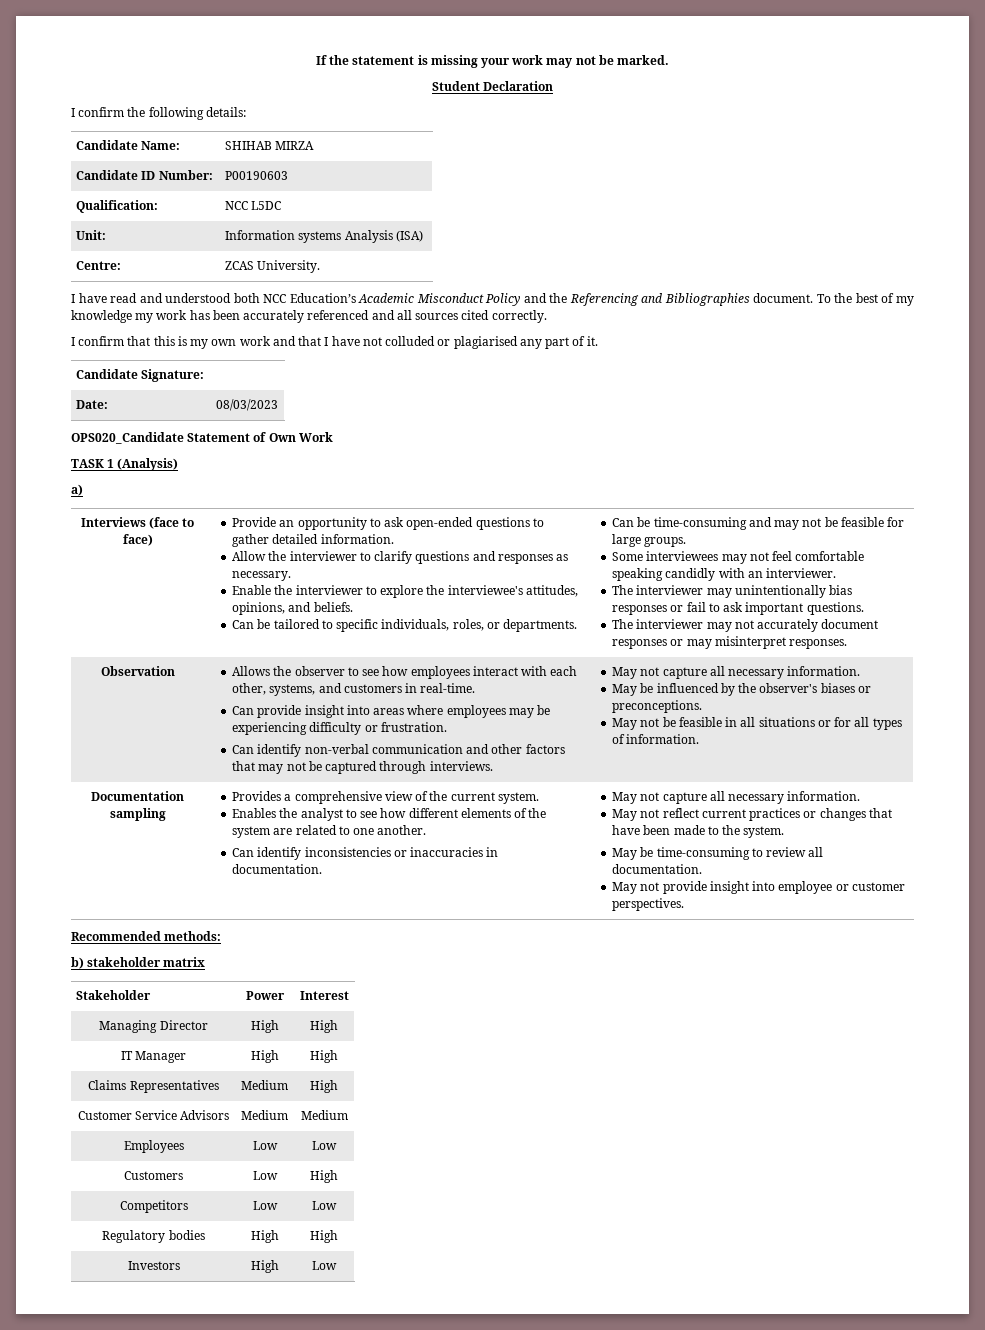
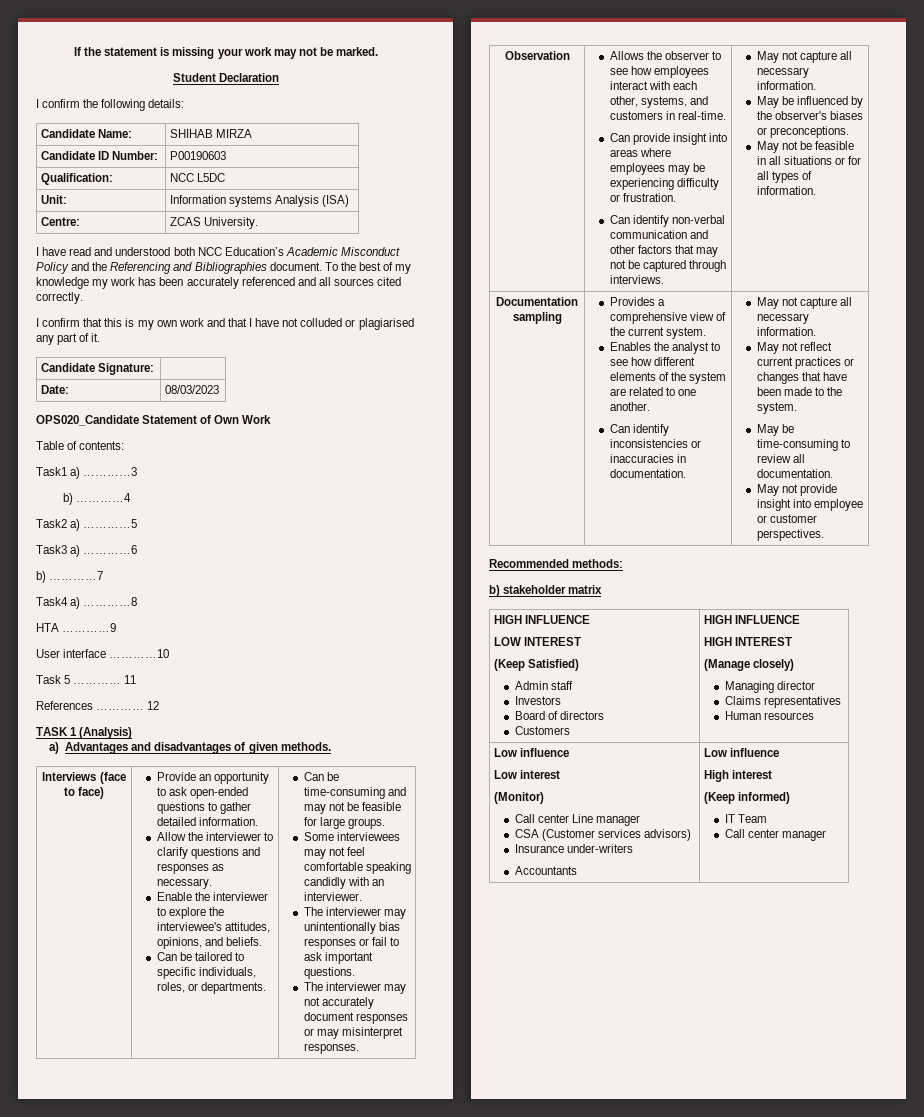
[71,458,179,471] [71,484,83,496] TASK 1 (Analysis) // a) -> [36,441,125,450] [36,467,138,479] [62,493,131,505] [36,519,138,531] [36,545,138,557] [36,571,104,583] [36,597,138,609] [36,623,117,632] [36,649,170,658] [36,675,137,684] [36,701,160,710] [36,727,133,739] [49,742,331,754] Table of contents: // Task1 a) …………3 // b) …………4 // Task2 a) …………5 // Task3 a) …………6 // b) …………7 // Task4 a) …………8 // HTA …………9 // User interface …………10 // Task 5 ………… 11 // References ………… 12 // TASK 1 (Analysis) // a) Advantages and disadvantages of given methods.
[76,990,152,1000] [245,991,285,1000] [299,991,349,1000] [99,1020,208,1033] [250,1020,279,1033] [310,1020,338,1033] [120,1051,187,1063] [250,1050,279,1063] [310,1050,338,1063] [88,1080,219,1093] [241,1080,288,1090] [310,1080,338,1093] [77,1110,230,1120] [241,1110,288,1120] [300,1110,348,1120] [123,1140,184,1153] [252,1141,278,1150] [312,1141,337,1150] [124,1171,183,1180] [252,1171,278,1180] [310,1170,338,1183] [119,1200,188,1213] [252,1201,278,1210] [312,1201,337,1210] [102,1230,205,1243] [250,1230,279,1243] [310,1230,338,1243] [127,1261,180,1270] [250,1260,279,1273] [312,1261,337,1270] Stakeholder | Power | Interest // Managing Director | High | High // IT Manager | High | High // Claims Representatives | Medium | High // Customer Service Advisors | Medium | Medium // Employees | Low | Low // Customers | Low | High // Competitors | Low | Low // Regulatory bodies | High | High // Investors | High | Low -> [493,615,591,624] [493,637,582,646] [493,659,580,671] [514,681,573,690] [514,696,561,705] [514,711,604,720] [514,726,570,735] [703,615,801,624] [703,637,793,646] [703,659,795,671] [724,681,815,693] [724,696,841,708] [724,711,814,720] [493,748,570,757] [493,770,561,779] [493,792,544,804] [514,814,640,826] [514,829,691,841] [514,844,633,853] [514,866,577,875] [703,748,780,757] [703,770,773,782] [703,792,791,804] [724,814,767,823] [724,829,826,841] HIGH INFLUENCE // LOW INTEREST // (Keep Satisfied) // Admin staff // Investors // Board of directors // Customers | HIGH INFLUENCE // HIGH INTEREST // (Manage closely) // Managing director // Claims representatives // Human resources // Low influence // Low interest // (Monitor) // Call center Line manager // CSA (Customer services advisors) // Insurance under-writers // Accountants | Low influence // High interest // (Keep informed) // IT Team // Call center manager

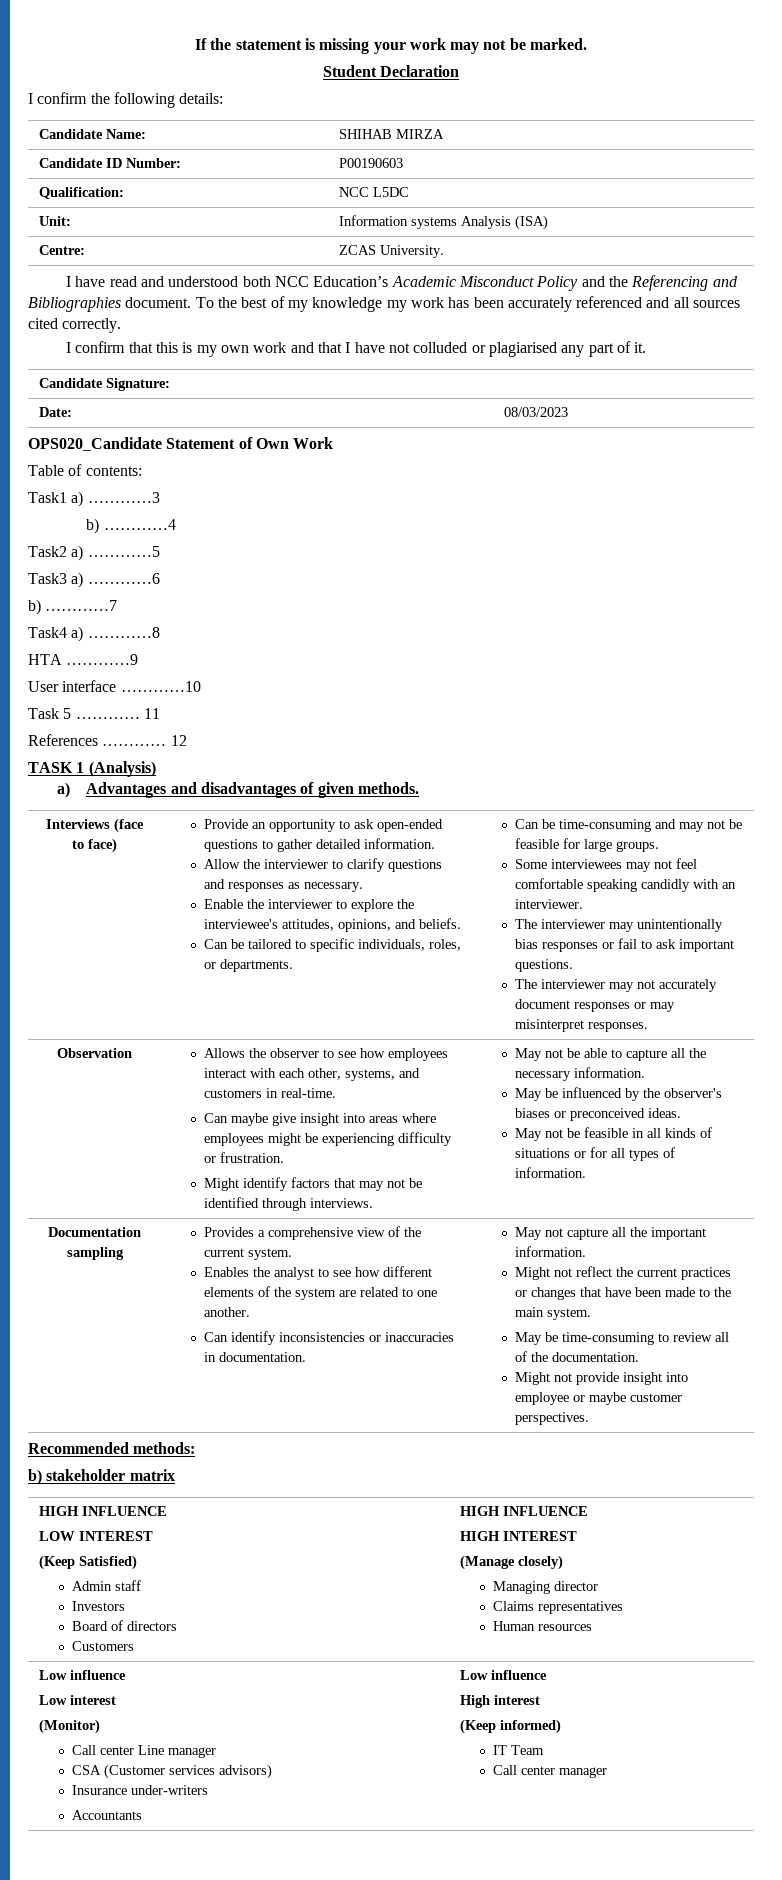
[632,133,670,145] provide -> [231,1113,297,1126] maybe give
[667,165,690,175] may -> [268,1133,302,1146] might
[609,215,725,227] [609,230,708,239] [609,245,635,254] Can identify non-verbal communication and other -> [204,1177,289,1191] Might identify
[642,260,686,272] captured -> [204,1197,260,1208] identified
[799,51,852,63] capture all -> [567,1048,707,1061] be able to capture all the
[769,126,849,138] preconceptions. -> [570,1108,682,1121] preconceived ideas.
(781, 160) none -> [665,1127,713,1138] kinds of
[756,313,809,324] [756,327,816,336] [756,342,779,354] necessary information. // May -> [630,1227,707,1240] [515,1246,587,1257] [515,1267,551,1280] the important information. // Might
(832, 346) none -> [616,1267,634,1277] the
(842, 391) none -> [515,1307,545,1317] main
(805, 458) none -> [515,1351,549,1362] of the
[756,484,779,496] May -> [515,1372,551,1385] Might
(767, 519) none -> [589,1392,627,1405] maybe

